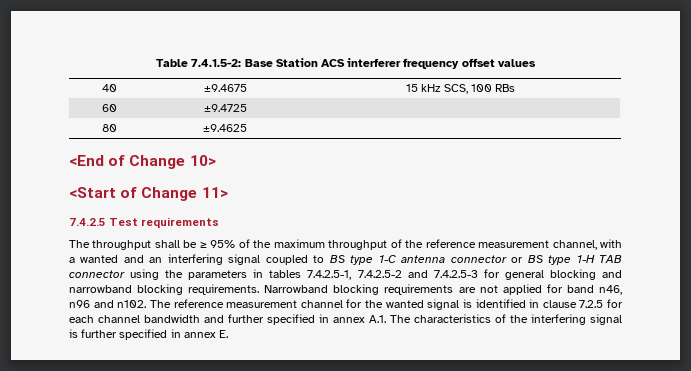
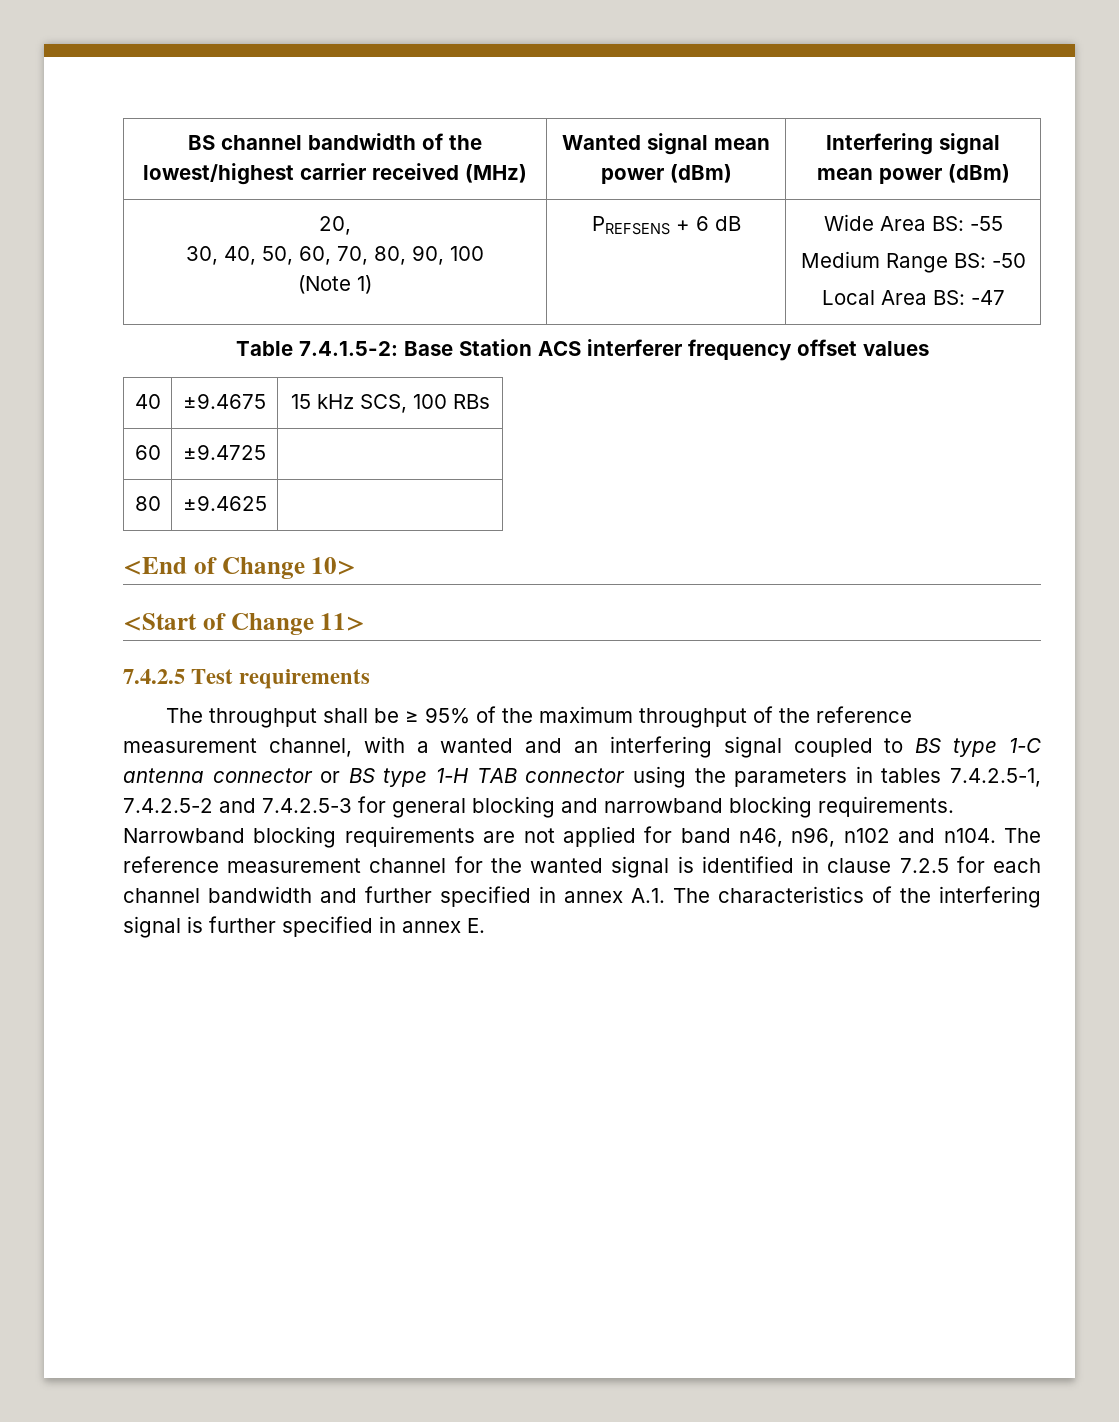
(156, 63) none -> [188,133,482,150] [143,163,527,185] [562,133,771,155] [600,164,732,184] [826,133,1001,155] [816,164,1010,184] [319,216,351,235] [186,245,484,265] [298,275,372,294] [591,216,741,235] [823,214,1003,231] [800,251,1026,273] [821,290,1005,305] BS channel bandwidth of the lowest/highest carrier received (MHz) | Wanted signal mean power (dBm) | Interfering signal mean power (dBm) // 20, // 30, 40, 50, 60, 70, 80, 90, 100 // (Note 1) | PREFSENS + 6 dB | Wide Area BS: -55 // Medium Range BS: -50 // Local Area BS: -47 //
[69,300,147,308] n96 and n102. -> [791,827,996,847] n96, n102 and n104.

